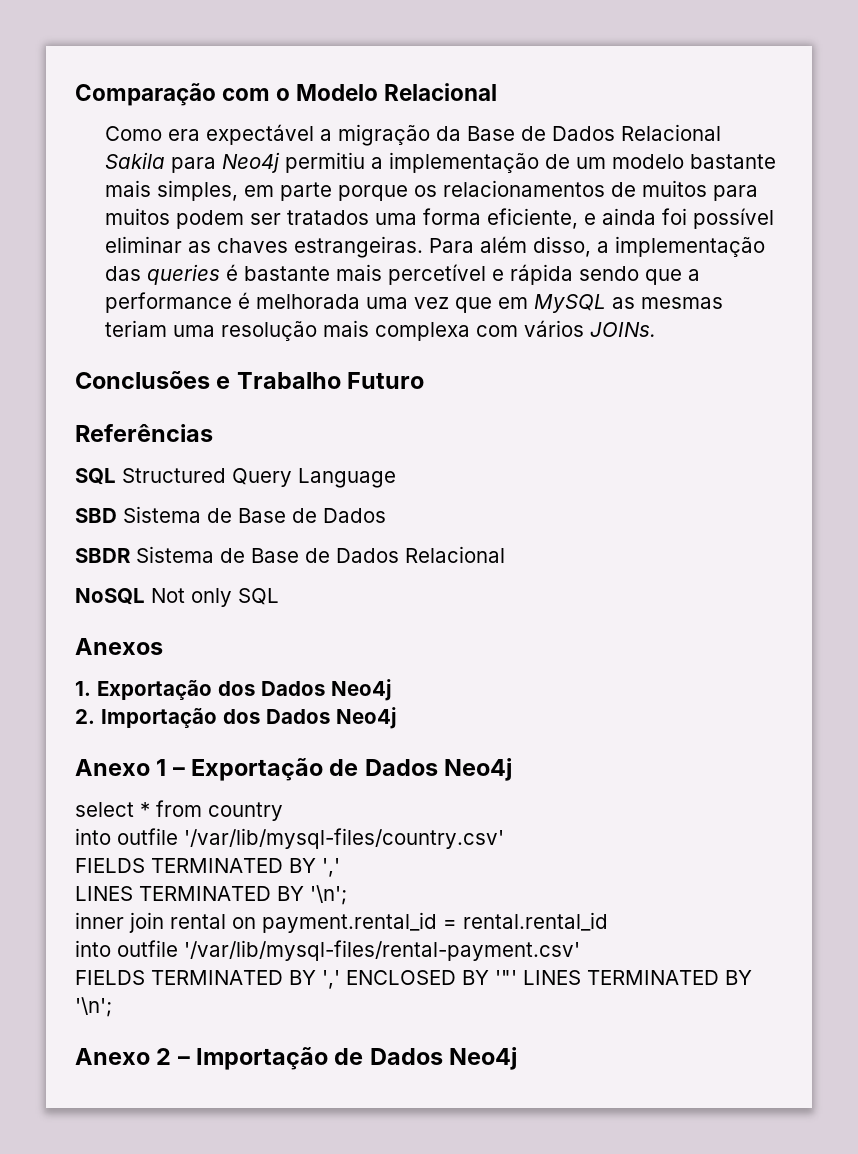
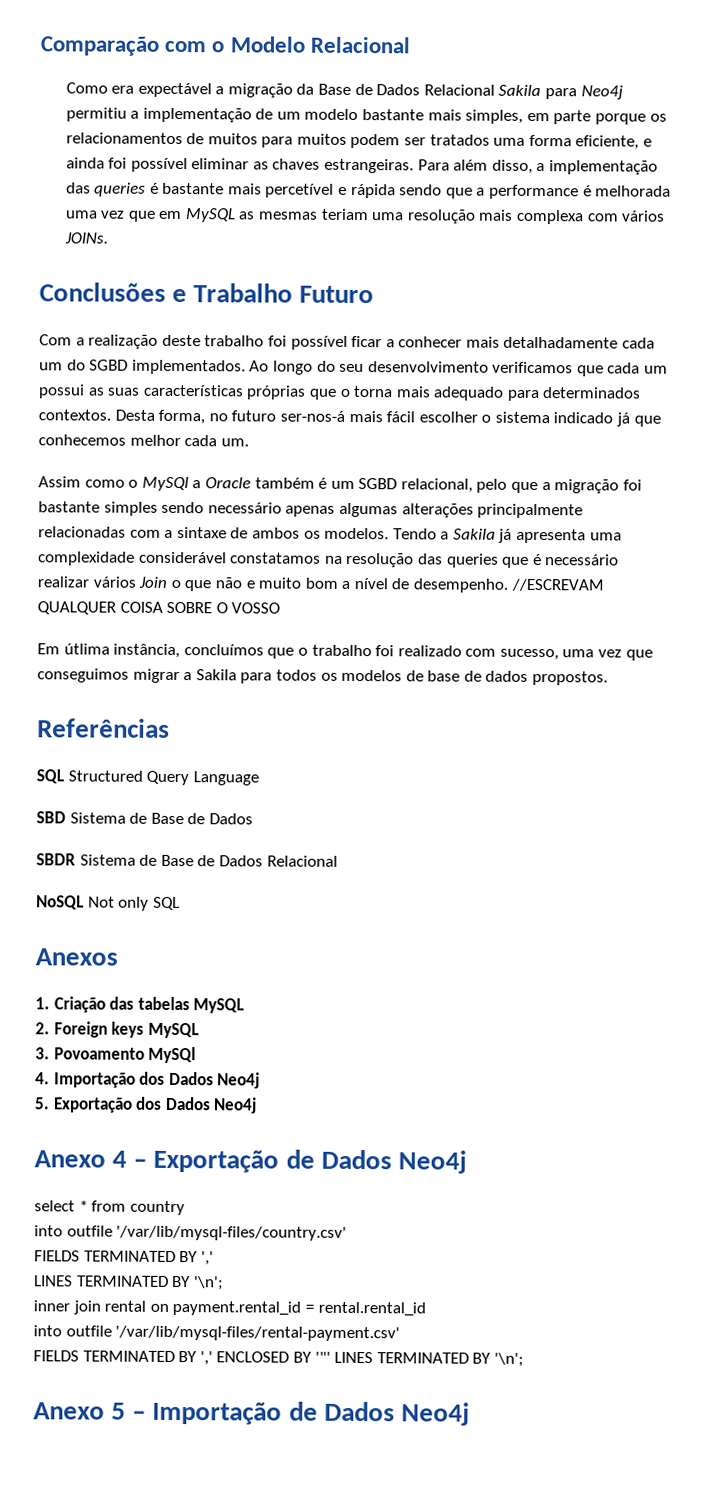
(425, 380) none -> [39,334,656,350] [39,359,669,377] [38,384,642,402] [38,409,661,427] [38,434,249,447] [38,476,642,494] [38,501,584,519] [38,526,622,544] [38,551,620,568] [37,576,604,593] [37,601,281,615] [37,643,653,661] [37,668,609,686] // Com a realização deste trabalho foi possível ficar a conhecer mais detalhadamente cada um do SGBD implementados. Ao longo do seu desenvolvimento verificamos que cada um possui as suas características próprias que o torna mais adequado para determinados contextos. Desta forma, no futuro ser-nos-á mais fácil escolher o sistema indicado já que conhecemos melhor cada um. // Assim como o MySQl a Oracle também é um SGBD relacional, pelo que a migração foi bastante simples sendo necessário apenas algumas alterações principalmente relacionadas com a sintaxe de ambos os modelos. Tendo a Sakila já apresenta uma complexidade considerável constatamos na resolução das queries que é necessário realizar vários Join o que não e muito bom a nível de desempenho. //ESCREVAM QUALQUER COISA SOBRE O VOSSO // Em útlima instância, concluímos que o trabalho foi realizado com sucesso, uma vez que conseguimos migrar a Sakila para todos os modelos de base de dados propostos.
(91, 688) none -> [53,996,245,1014] [35,1021,199,1039] [35,1046,197,1064] [35,1071,261,1089] [34,1097,50,1110] Criação das tabelas MySQL // 2. Foreign keys MySQL // 3. Povoamento MySQl // 4. Importação dos Dados Neo4j // 5.
[75,707,397,729] [75,759,167,776] // 2. Importação dos Dados Neo4j // Anexo 1 -> [34,1150,128,1168] // Anexo 4
[156,1048,172,1065] 2 -> [111,1402,127,1420] 5

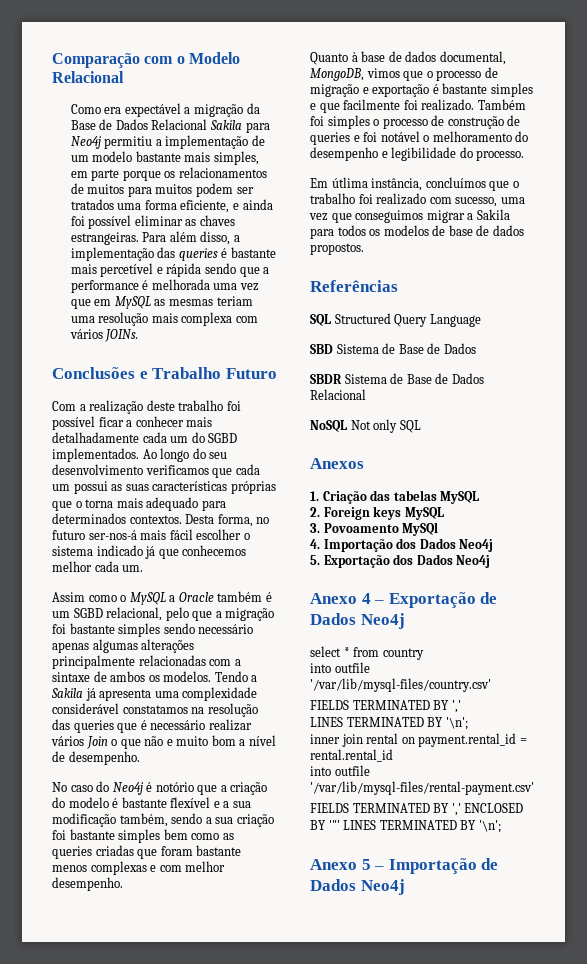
[141,476,189,492] MySQl -> [129,592,166,605] MySQL
[510,578,604,592] [37,601,281,615] //ESCREVAM QUALQUER COISA SOBRE O VOSSO -> [52,781,268,795] [52,797,251,808] [52,813,274,827] [52,829,234,843] [52,845,242,859] [52,861,226,875] [52,877,123,891] [310,51,506,65] [310,67,498,81] [310,83,533,97] [310,99,526,113] [310,115,521,129] [310,131,529,145] [310,147,525,161] // No caso do Neo4j é notório que a criação do modelo é bastante flexível e a sua modificação também, sendo a sua criação foi bastante simples bem como as queries criadas que foram bastante menos complexas e com melhor desempenho. // Quanto à base de dados documental, MongoDB, vimos que o processo de migração e exportação é bastante simples e que facilmente foi realizado. Também foi simples o processo de construção de queries e foi notável o melhoramento do desempenho e legibilidade do processo.

